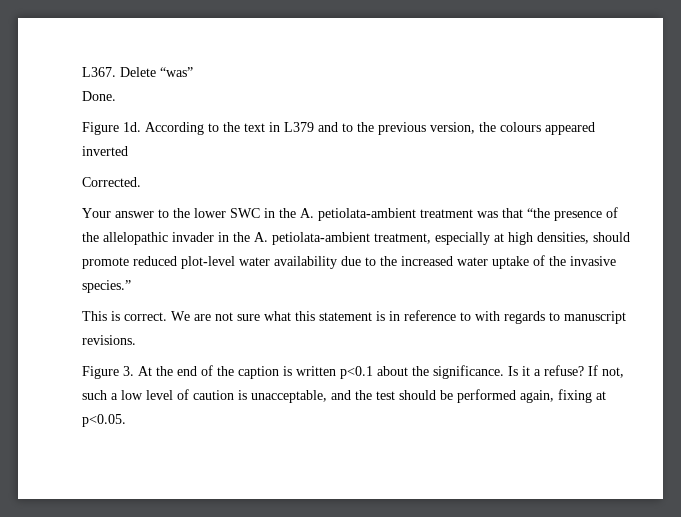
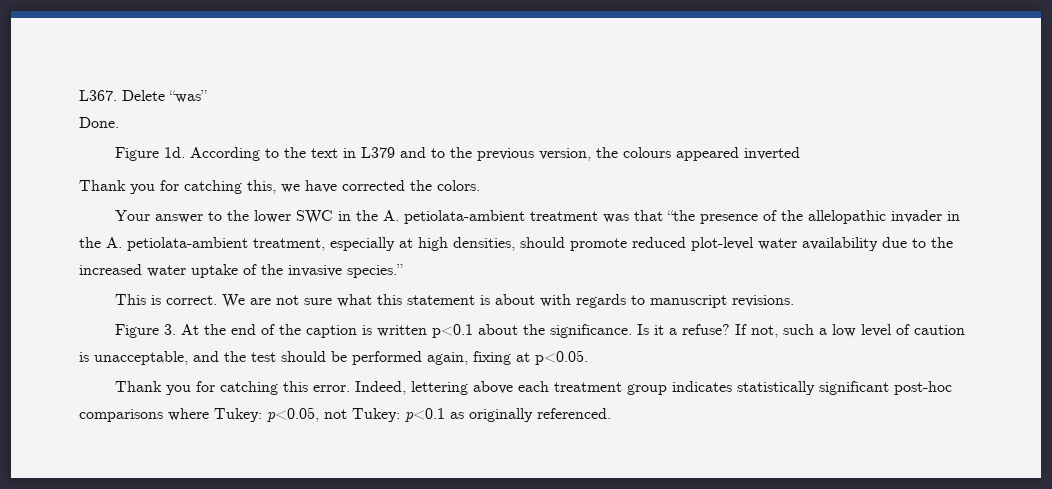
[82,177,141,187] Corrected. -> [79,180,480,194] Thank you for catching this, we have corrected the colors.
[389,310,471,321] in reference to -> [495,294,536,305] about
(126, 420) none -> [115,381,953,395] [79,407,611,422] // Thank you for catching this error. Indeed, lettering above each treatment group indicates statistically significant post-hoc comparisons where Tukey: p<0.05, not Tukey: p<0.1 as originally referenced.

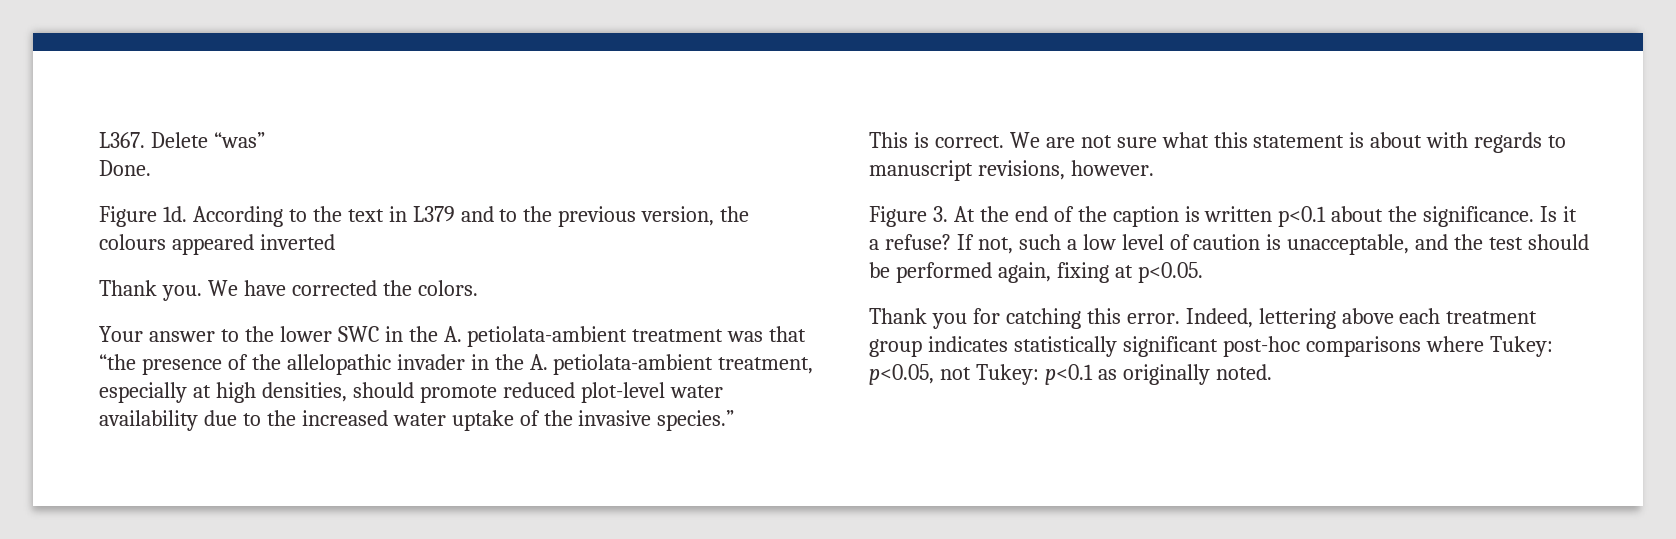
[130,180,300,194] you for catching this, we -> [161,280,238,301] you. We
[732,295,795,307] revisions. -> [977,160,1154,180] revisions, however.
[537,408,611,419] referenced. -> [1215,364,1272,380] noted.

